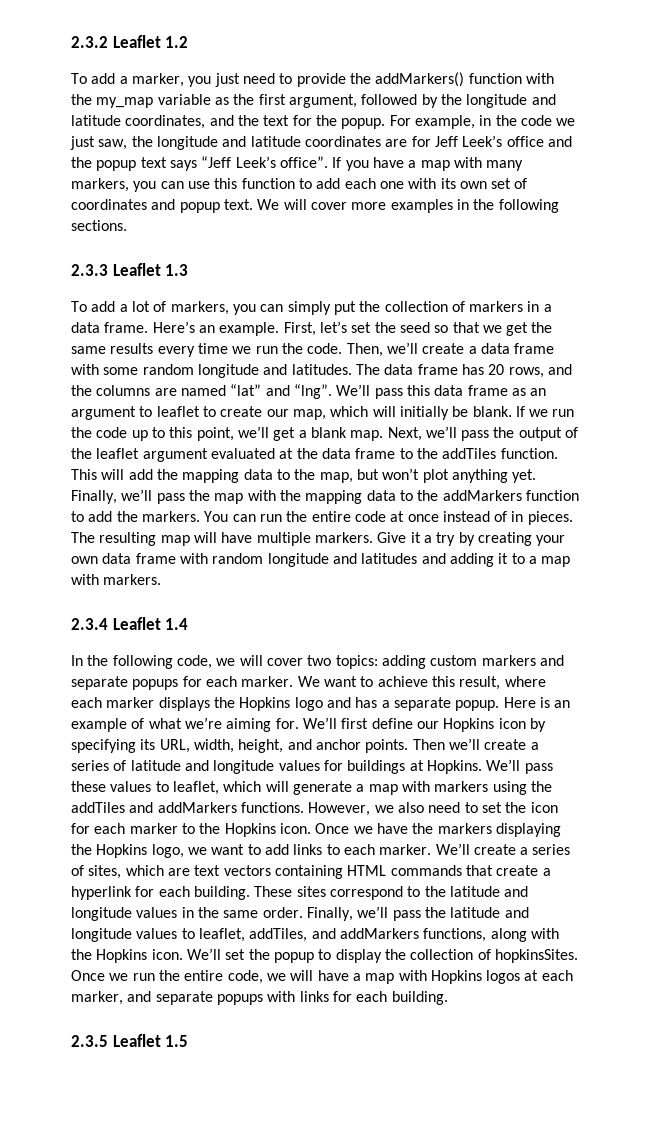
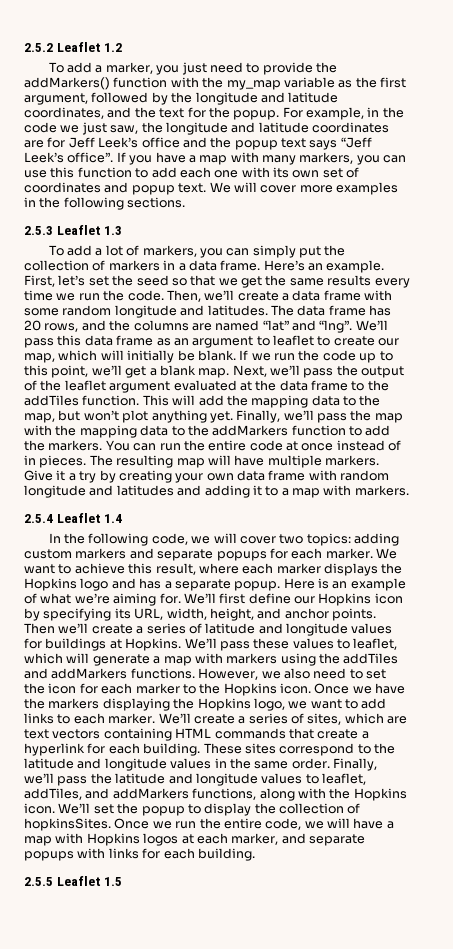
[71,36,108,48] 2.3.2 -> [24,43,53,52] 2.5.2
[71,264,108,276] 2.3.3 -> [24,226,53,235] 2.5.3
[71,618,108,630] 2.3.4 -> [24,514,53,523] 2.5.4
[71,1035,108,1047] 2.3.5 -> [24,877,53,886] 2.5.5

